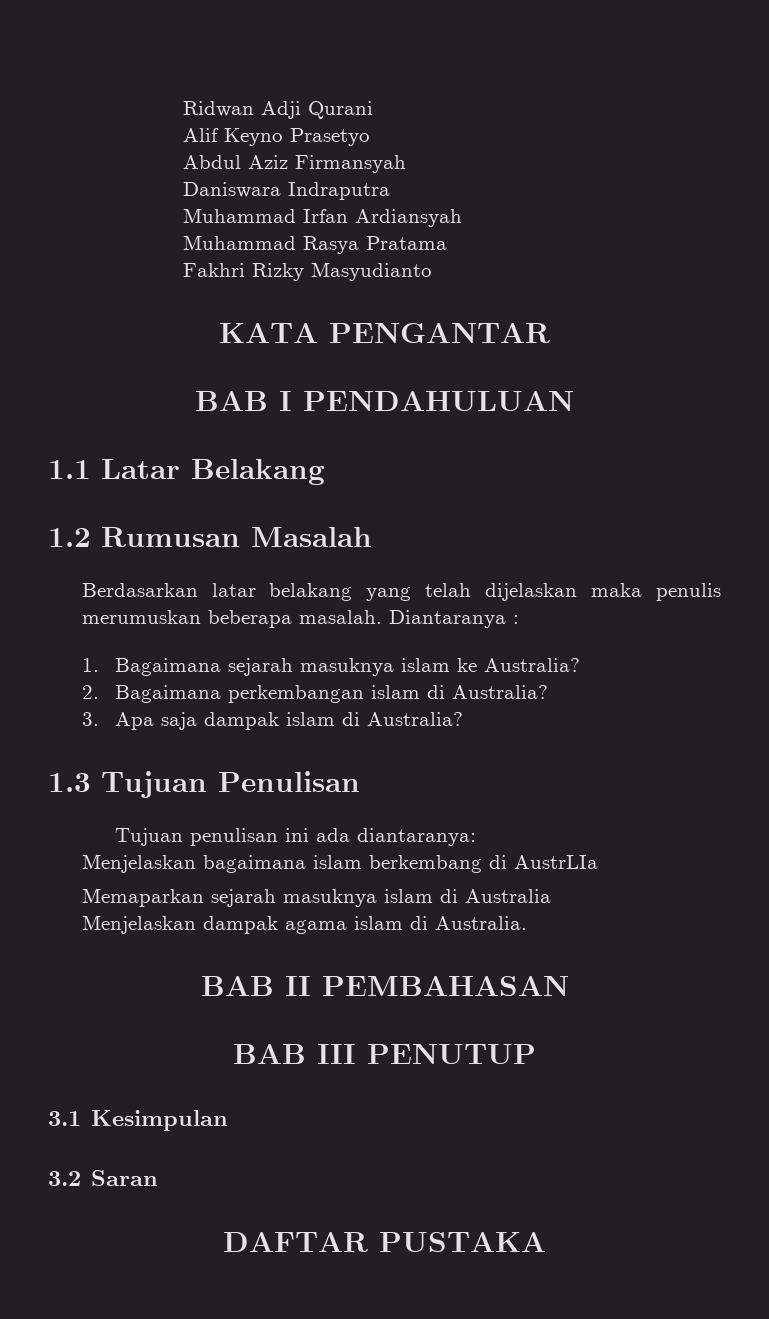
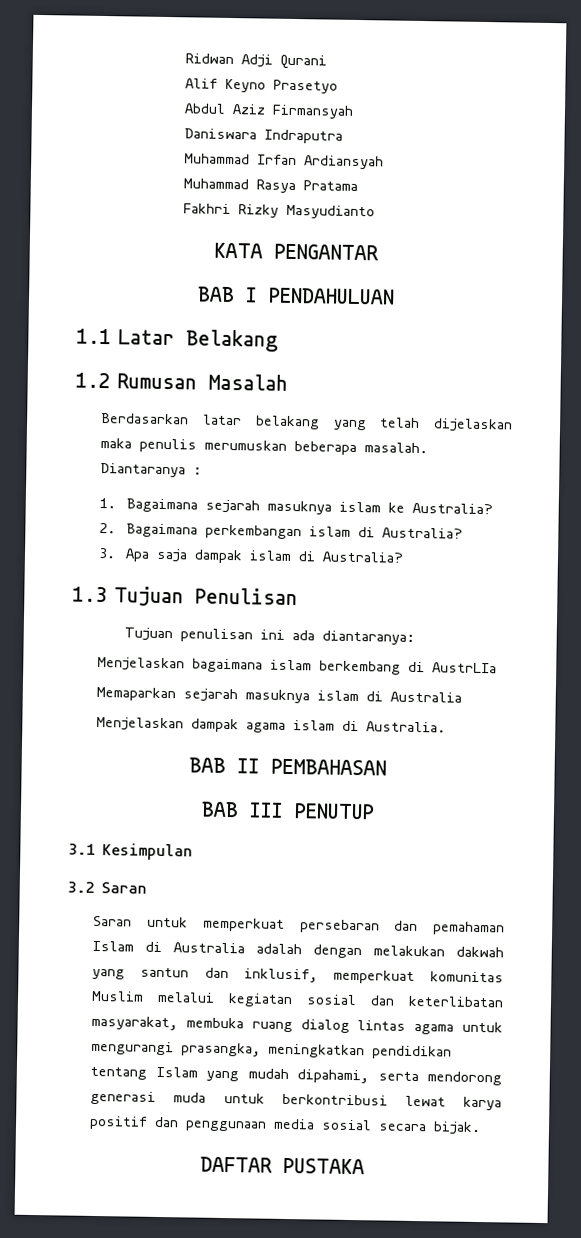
(159, 1178) none -> [93,915,505,936] [92,940,504,959] [92,967,504,984] [91,990,504,1008] [91,1015,503,1035] [91,1040,453,1060] [90,1066,502,1086] [90,1090,502,1111] [89,1115,482,1136] // Saran untuk memperkuat persebaran dan pemahaman Islam di Australia adalah dengan melakukan dakwah yang santun dan inklusif, memperkuat komunitas Muslim melalui kegiatan sosial dan keterlibatan masyarakat, membuka ruang dialog lintas agama untuk mengurangi prasangka, meningkatkan pendidikan tentang Islam yang mudah dipahami, serta mendorong generasi muda untuk berkontribusi lewat karya positif dan penggunaan media sosial secara bijak.

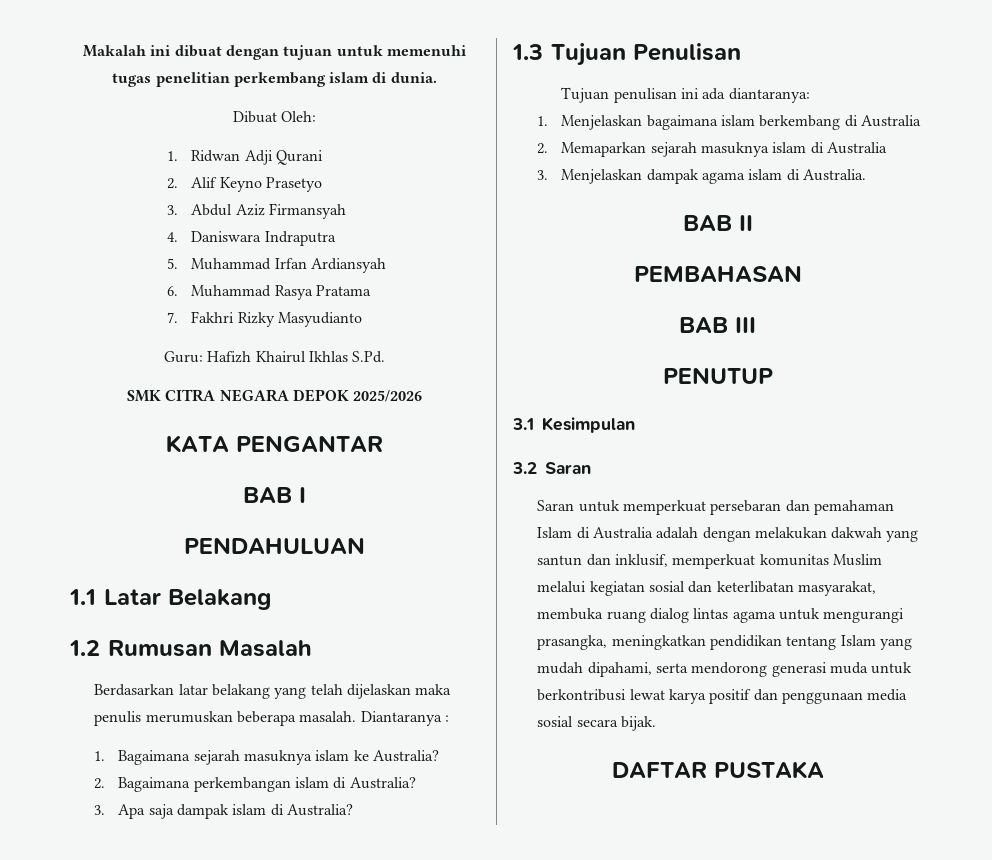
(185, 59) none -> [83,45,466,60] [112,72,437,87] [232,111,317,123] [166,151,178,161] Makalah ini dibuat dengan tujuan untuk memenuhi tugas penelitian perkembang islam di dunia. // Dibuat Oleh: // 1.
(328, 62) none -> [166,178,178,189] 2.
(339, 86) none -> [166,205,178,215] 3.
(355, 111) none -> [166,232,178,242] 4.
(344, 136) none -> [166,258,178,269] 5.
(385, 162) none -> [166,286,178,296] 6.
(359, 186) none -> [166,312,178,323] 7.
(376, 212) none -> [163,351,386,363] [126,389,423,402] // Guru: Hafizh Khairul Ikhlas S.Pd. // SMK CITRA NEGARA DEPOK 2025/2026
(258, 295) none -> (306, 495) //
(415, 637) none -> [537,116,549,126] 1.
[432,662,498,674] AustrLIa // -> [861,115,922,127] [537,143,549,154] Australia // 2.
(463, 697) none -> [537,170,549,180] 3.
(260, 766) none -> (753, 223) //
(284, 810) none -> (756, 325) //

